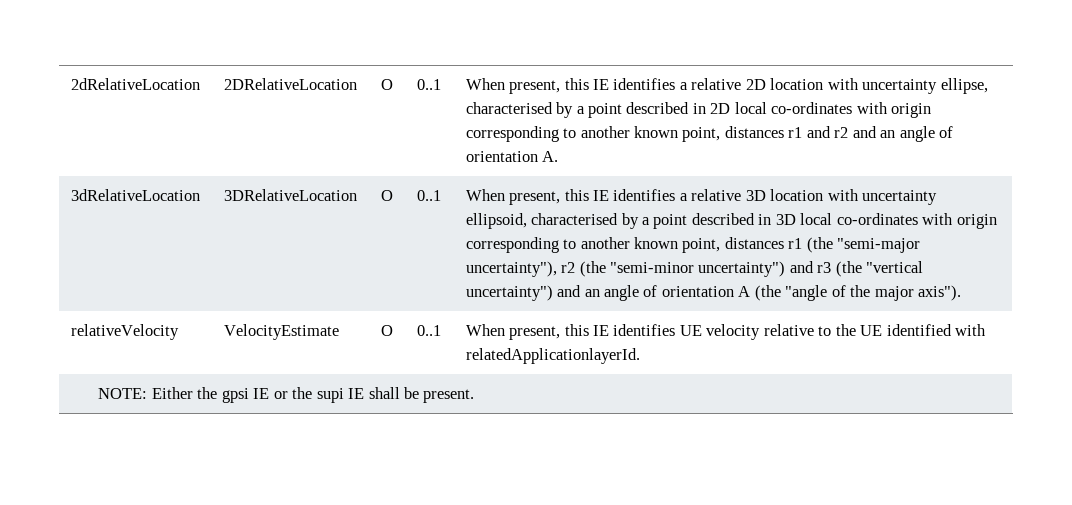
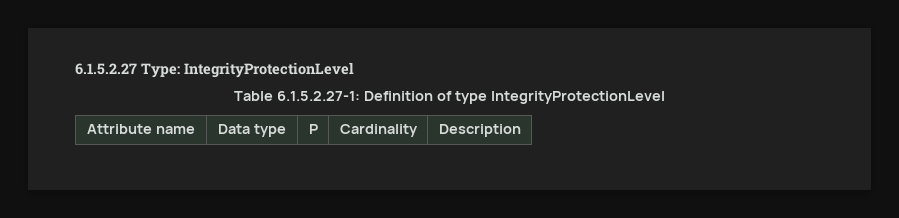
[70,78,200,90] [223,78,357,90] [380,79,393,90] [416,79,441,90] [465,78,988,94] [465,102,932,118] [465,126,954,142] [465,151,559,162] [70,189,200,201] [223,189,357,201] [380,190,393,201] [416,190,441,201] [465,189,938,205] [465,213,997,229] [465,237,921,253] [465,261,924,277] [465,285,962,301] [70,324,179,340] [223,324,339,340] [380,325,393,336] [416,325,441,336] [465,324,987,340] [465,348,640,364] [98,387,475,403] 2dRelativeLocation | 2DRelativeLocation | O | 0..1 | When present, this IE identifies a relative 2D location with uncertainty ellipse, characterised by a point described in 2D local co-ordinates with origin corresponding to another known point, distances r1 and r2 and an angle of orientation A. // 3dRelativeLocation | 3DRelativeLocation | O | 0..1 | When present, this IE identifies a relative 3D location with uncertainty ellipsoid, characterised by a point described in 3D local co-ordinates with origin corresponding to another known point, distances r1 (the "semi-major uncertainty"), r2 (the "semi-minor uncertainty") and r3 (the "vertical uncertainty") and an angle of orientation A (the "angle of the major axis"). // relativeVelocity | VelocityEstimate | O | 0..1 | When present, this IE identifies UE velocity relative to the UE identified with relatedApplicationlayerId. // NOTE: Either the gpsi IE or the supi IE shall be present. -> [75,62,354,78] [234,91,665,104] [87,124,195,134] [218,124,286,137] [308,124,318,134] [339,124,418,137] [438,124,521,137] 6.1.5.2.27 Type: IntegrityProtectionLevel // Table 6.1.5.2.27-1: Definition of type IntegrityProtectionLevel // Attribute name | Data type | P | Cardinality | Description

